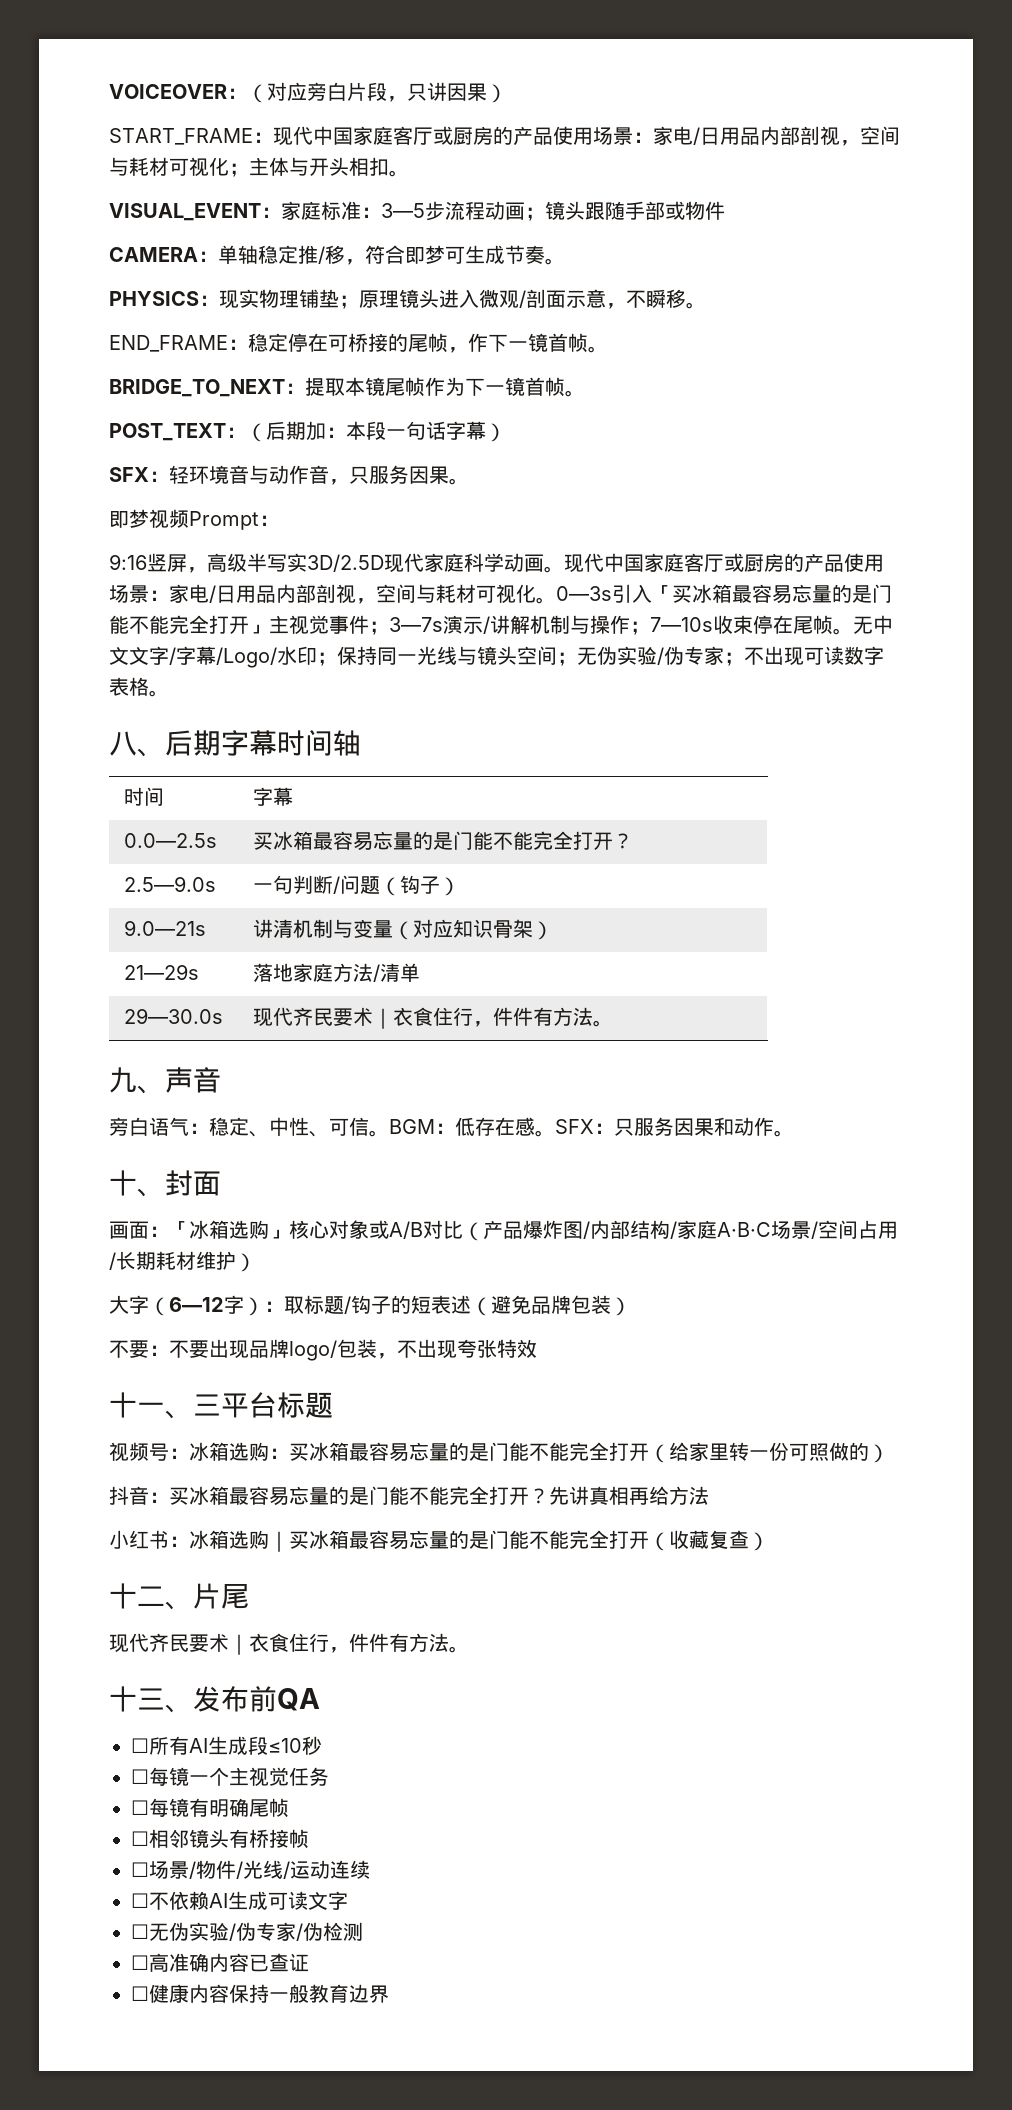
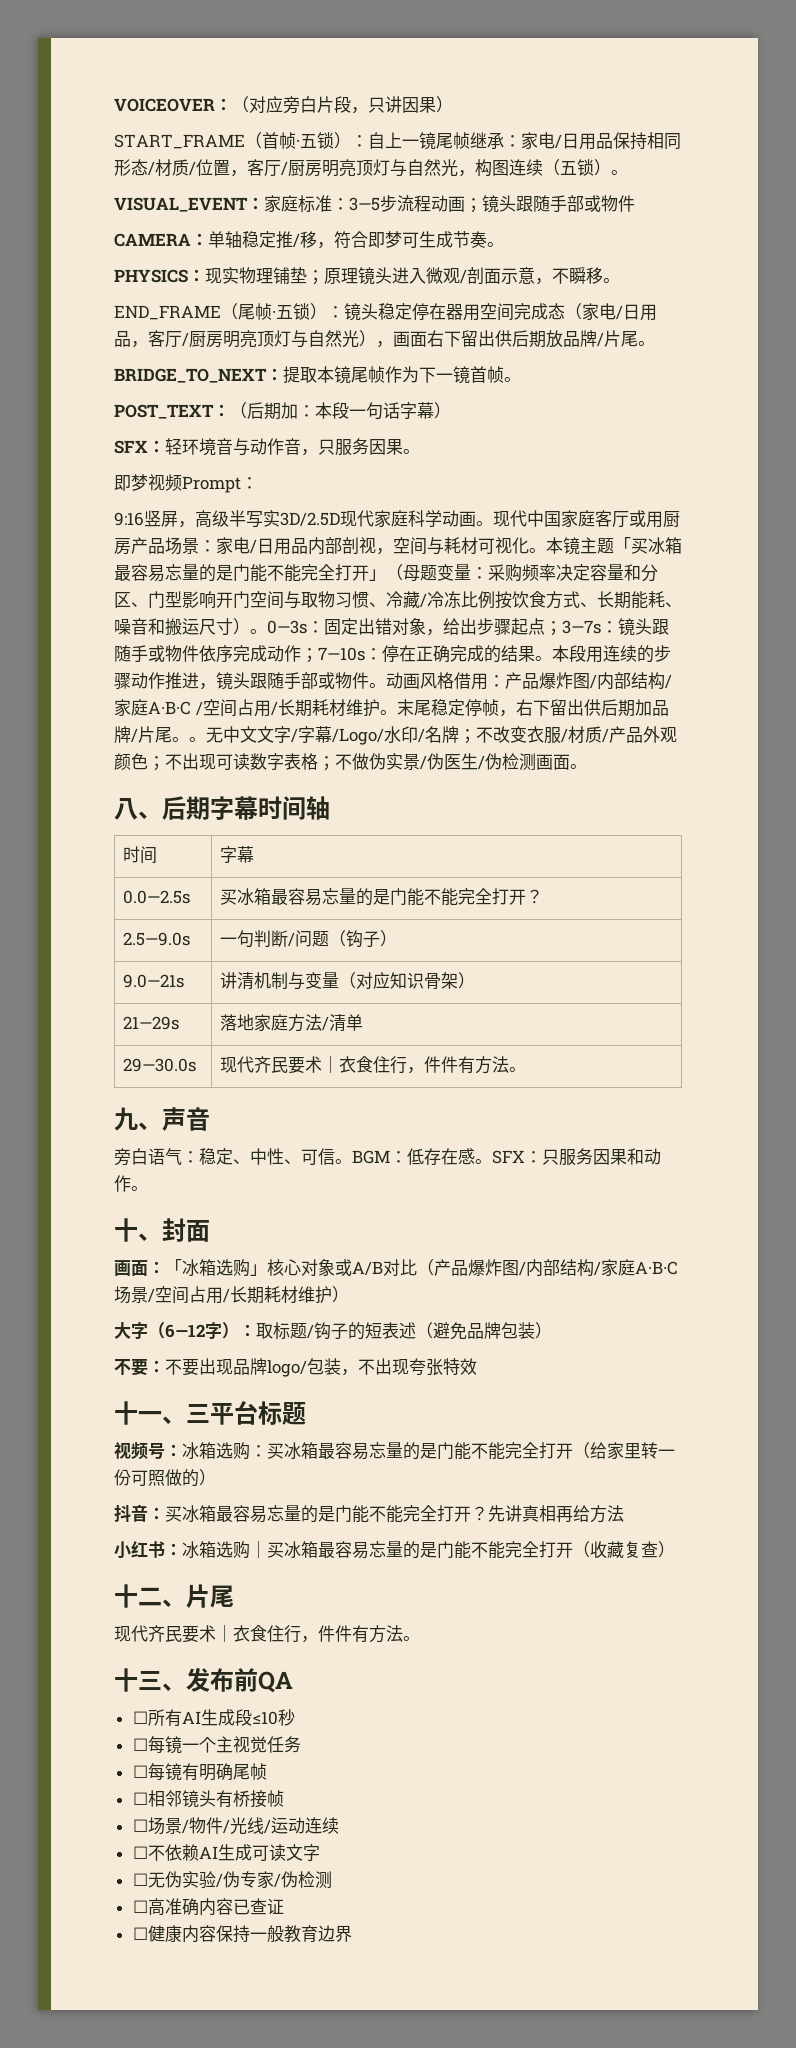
[253,126,900,146] [109,157,389,177] ：现代中国家庭客厅或厨房的产品使用场景：家电/日用品内部剖视，空间与耗材可视化；主体与开头相扣 -> [245,132,681,150] [114,159,611,177] （首帧·五锁）：自上一镜尾帧继承：家电/日用品保持相同形态/材质/位置，客厅/厨房明亮顶灯与自然光，构图连续（五锁）
[228,333,588,353] ：稳定停在可桥接的尾帧，作下一镜首帧 -> [221,303,657,321] [114,330,638,348] （尾帧·五锁）：镜头稳定停在器用空间完成态（家电/日用品，客厅/厨房明亮顶灯与自然光），画面右下留出供后期放品牌/片尾
[744,553,884,572] 厨房的产品使用 -> [646,511,680,528] [114,537,165,555] 用厨房产品
[556,584,652,603] 0—3s引入 -> [546,537,614,555] 本镜主题
[269,615,833,635] 主视觉事件；3—7s演示/讲解机制与操作；7—10s收束停在尾帧 -> [386,564,658,582] [114,591,682,609] [114,618,669,636] [114,645,671,663] [114,672,672,690] [114,699,669,717] [114,726,189,743] （母题变量：采购频率决定容量和分区、门型影响开门空间与取物习惯、冷藏/冷冻比例按饮食方式、长期能耗、噪音和搬运尺寸）。0—3s：固定出错对象，给出步骤起点；3—7s：镜头跟随手或物件依序完成动作；7—10s：停在正确完成的结果。本段用连续的步骤动作推进，镜头跟随手部或物件。动画风格借用：产品爆炸图/内部结构/家庭A·B·C /空间占用/长期耗材维护。末尾稳定停帧，右下留出供后期加品牌/片尾。
[317,646,724,666] ；保持同一光线与镜头空间；无伪实验/伪专家 -> [418,726,677,744] [114,753,148,770] /名牌；不改变衣服/材质/产品外观颜色
(149, 686) none -> [318,753,570,771] ；不做伪实景/伪医生/伪检测画面

